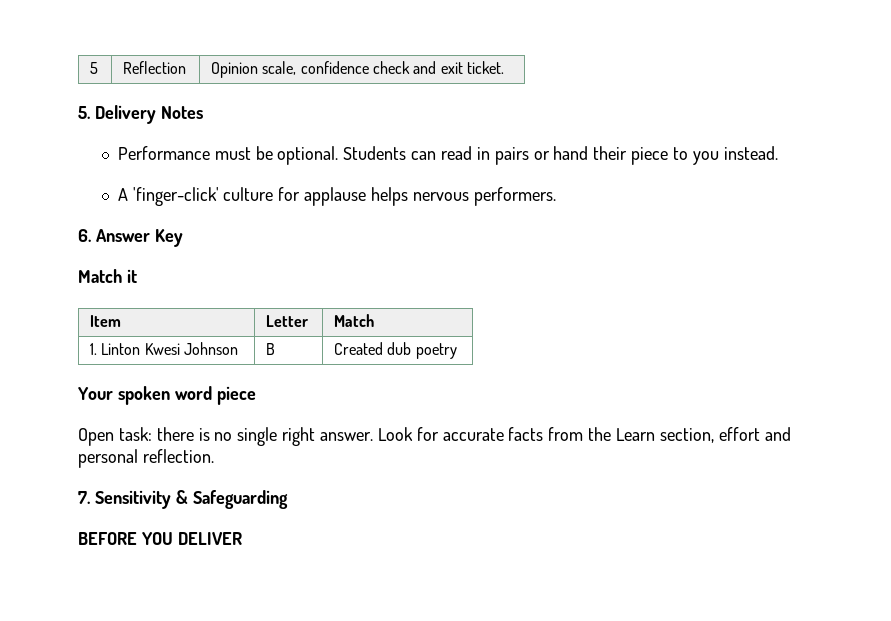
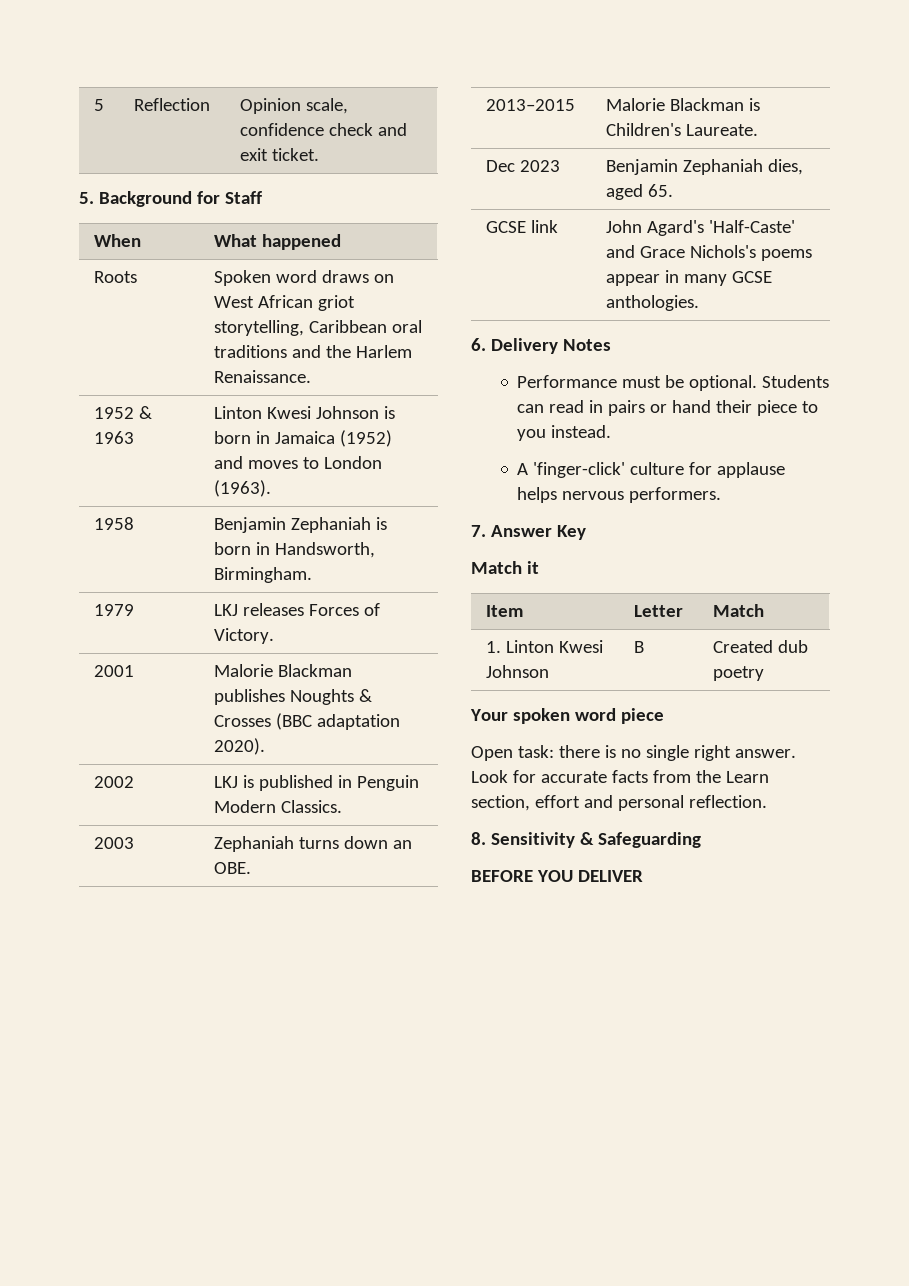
(90, 112) none -> [98,191,262,207] [93,234,141,247] [213,234,341,250] [93,271,137,283] [213,270,394,286] [213,295,355,311] [213,320,422,336] [213,345,412,358] [213,370,311,383] [93,406,152,419] [93,431,134,444] [213,406,395,419] [213,430,392,447] [213,456,382,469] [213,480,271,497] [93,517,134,530] [213,517,387,533] [213,542,375,558] [213,567,312,583] [93,604,134,616] [213,603,380,616] [213,628,274,644] [93,665,134,677] [213,664,352,677] [213,689,372,705] [213,713,400,730] [213,738,265,755] [93,776,134,788] [213,775,419,791] [213,800,342,813] [93,837,134,849] [213,836,412,852] [213,862,251,874] [485,99,575,111] [605,98,760,111] [605,123,758,136] [485,160,560,172] [605,159,803,175] [605,184,673,200] [485,220,558,233] [605,220,795,236] [605,245,812,261] [605,270,772,286] [605,295,699,311] [471,338,486,351] Background for Staff // When | What happened // Roots | Spoken word draws on West African griot storytelling, Caribbean oral traditions and the Harlem Renaissance. // 1952 & 1963 | Linton Kwesi Johnson is born in Jamaica (1952) and moves to London (1963). // 1958 | Benjamin Zephaniah is born in Handsworth, Birmingham. // 1979 | LKJ releases Forces of Victory. // 2001 | Malorie Blackman publishes Noughts & Crosses (BBC adaptation 2020). // 2002 | LKJ is published in Penguin Modern Classics. // 2003 | Zephaniah turns down an OBE. // 2013–2015 | Malorie Blackman is Children's Laureate. // Dec 2023 | Benjamin Zephaniah dies, aged 65. // GCSE link | John Agard's 'Half-Caste' and Grace Nichols's poems appear in many GCSE anthologies. // 6.
[78,229,91,242] 6. -> [471,525,486,537] 7.
[78,491,90,504] 7. -> [471,832,486,845] 8.

